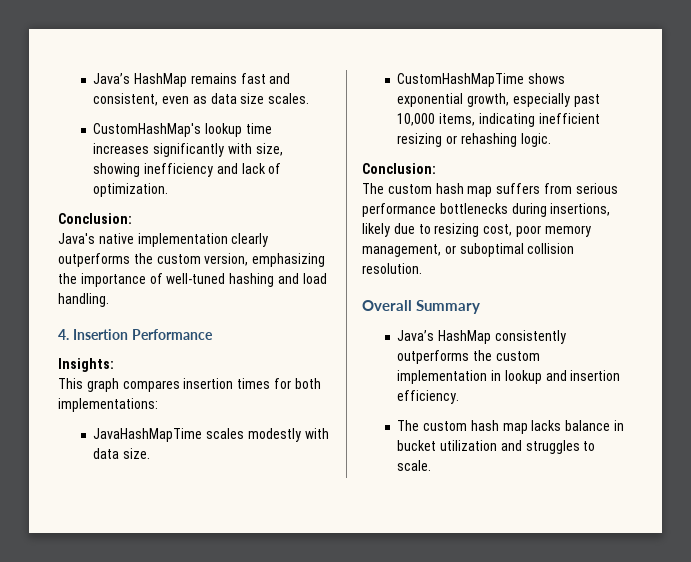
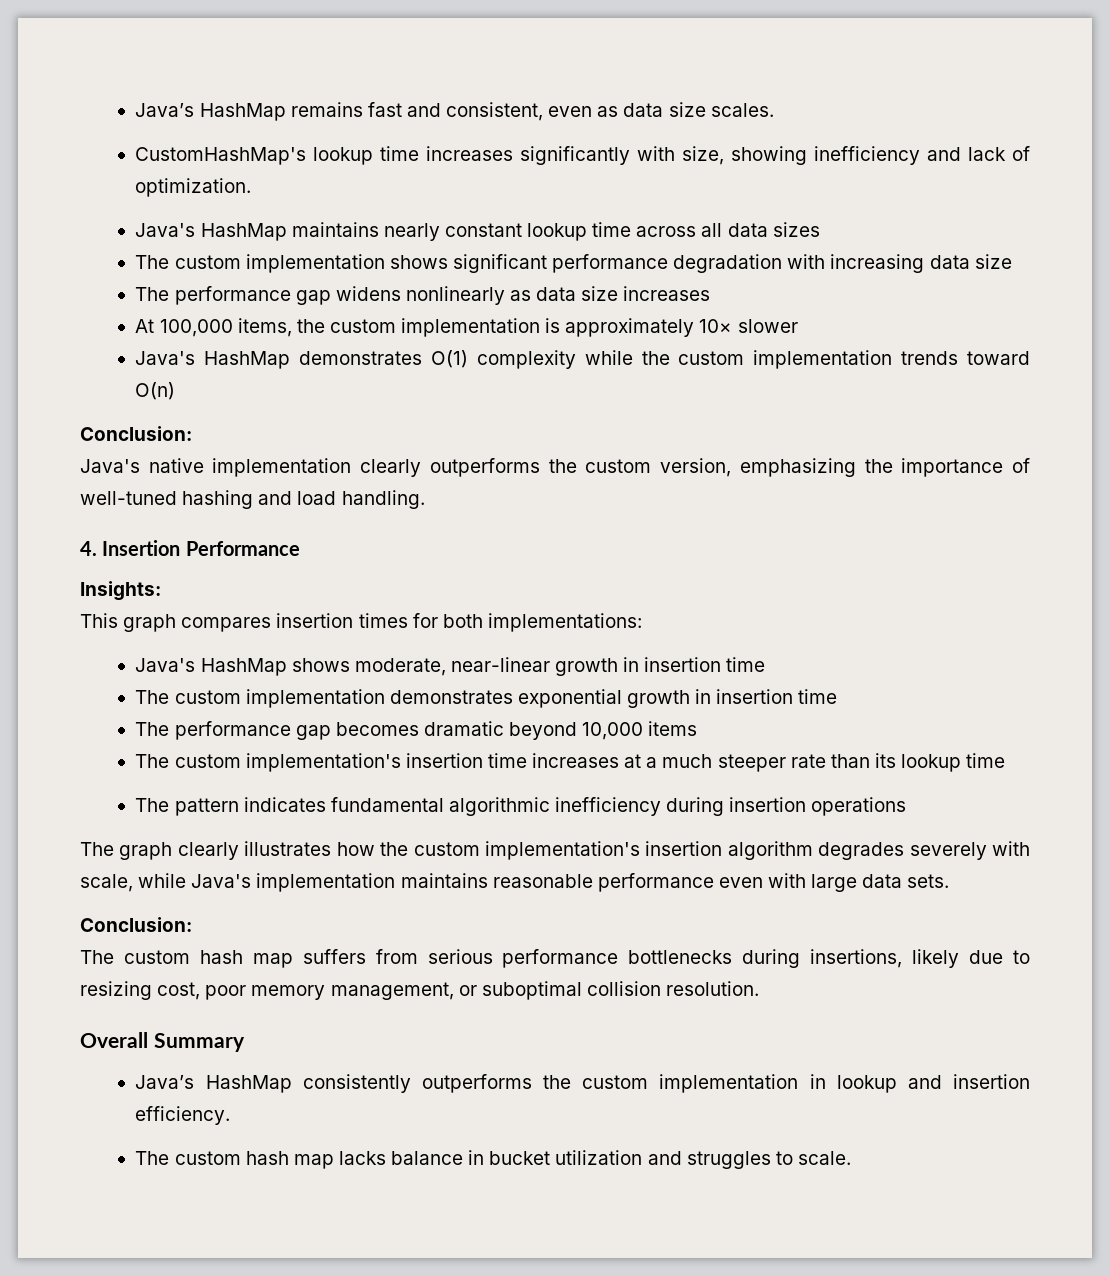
(169, 190) none -> [135,222,820,241] [135,254,1012,273] [135,286,711,305] [135,318,798,337] [135,350,1031,369] [135,382,176,400] // Java's HashMap maintains nearly constant lookup time across all data sizes // The custom implementation shows significant performance degradation with increasing data size // The performance gap widens nonlinearly as data size increases // At 100,000 items, the custom implementation is approximately 10× slower // Java's HashMap demonstrates O(1) complexity while the custom implementation trends toward O(n)
[93,428,329,442] [93,448,151,459] [397,73,566,87] [397,93,600,107] [397,113,600,127] [397,133,551,147] JavaHashMapTime scales modestly with data size. // CustomHashMapTime shows exponential growth, especially past 10,000 items, indicating inefficient resizing or rehashing logic. -> [135,657,766,676] [135,689,838,708] [135,721,698,740] [135,753,1006,772] [135,797,907,816] [80,841,1030,860] [80,873,950,892] Java's HashMap shows moderate, near-linear growth in insertion time // The custom implementation demonstrates exponential growth in insertion time // The performance gap becomes dramatic beyond 10,000 items // The custom implementation's insertion time increases at a much steeper rate than its lookup time // The pattern indicates fundamental algorithmic inefficiency during insertion operations // The graph clearly illustrates how the custom implementation's insertion algorithm degrades severely with scale, while Java's implementation maintains reasonable performance even with large data sets.

